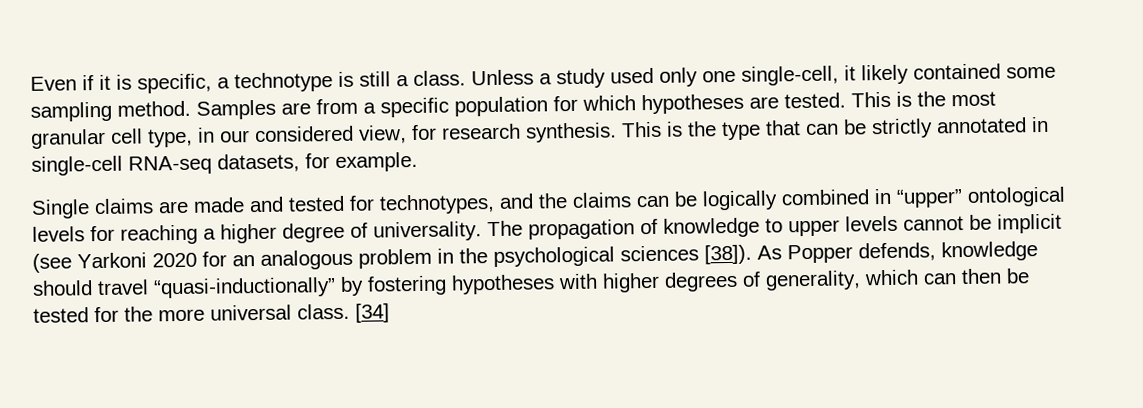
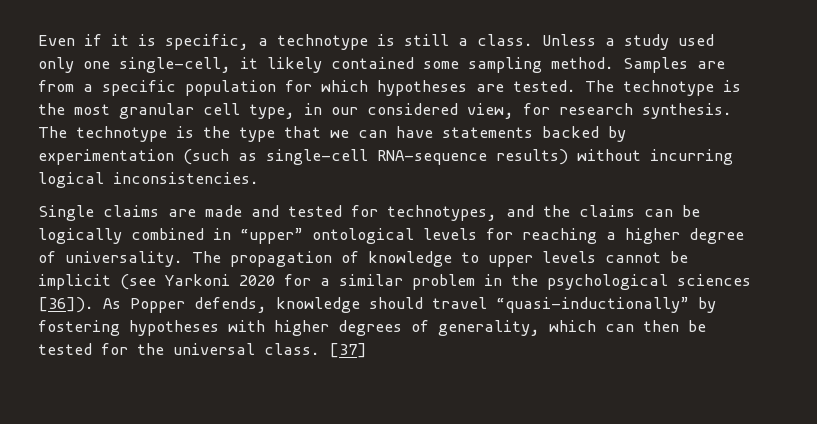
[851,91,891,108] This -> [585,80,714,96] The technotype
[621,121,662,138] This -> [38,126,167,142] The technotype
[805,116,1049,139] [31,151,418,176] can be strictly annotated in single-cell RNA-seq datasets, for example. -> [330,126,626,142] [38,149,733,165] [38,172,259,188] we can have statements backed by experimentation (such as single-cell RNA-sequence results) without incurring logical inconsistencies.
[232,249,353,270] an analogous -> [320,274,403,286] a similar
[704,244,752,265] [38]). -> [38,297,94,313] [36]).
[158,308,205,322] more -> (164, 349) none
[355,303,390,323] [34] -> [329,343,367,358] [37]

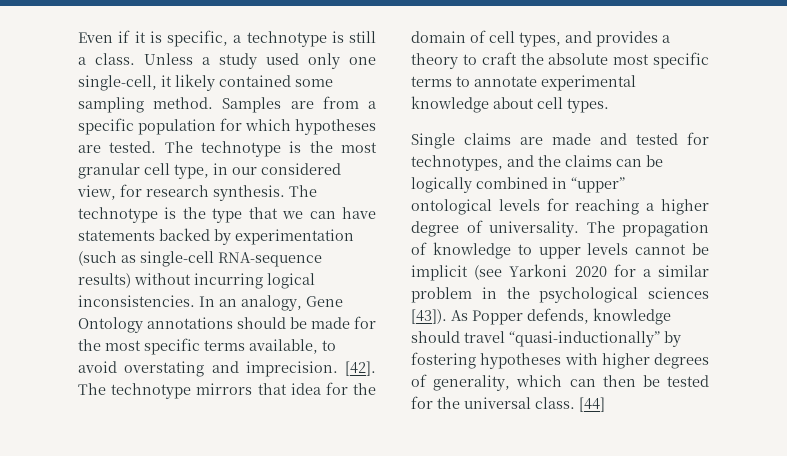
(259, 178) none -> [199,295,343,311] [78,316,376,333] [78,338,336,355] [78,361,376,377] [78,382,376,399] [411,30,670,47] [411,52,709,69] [411,75,636,91] [411,96,609,113] In an analogy, Gene Ontology annotations should be made for the most specific terms available, to avoid overstating and imprecision. [42]. The technotype mirrors that idea for the domain of cell types, and provides a theory to craft the absolute most specific terms to annotate experimental knowledge about cell types.
[38,297,94,313] [36]). -> [411,309,447,324] [43]).
[329,343,367,358] [37] -> [579,397,605,412] [44]

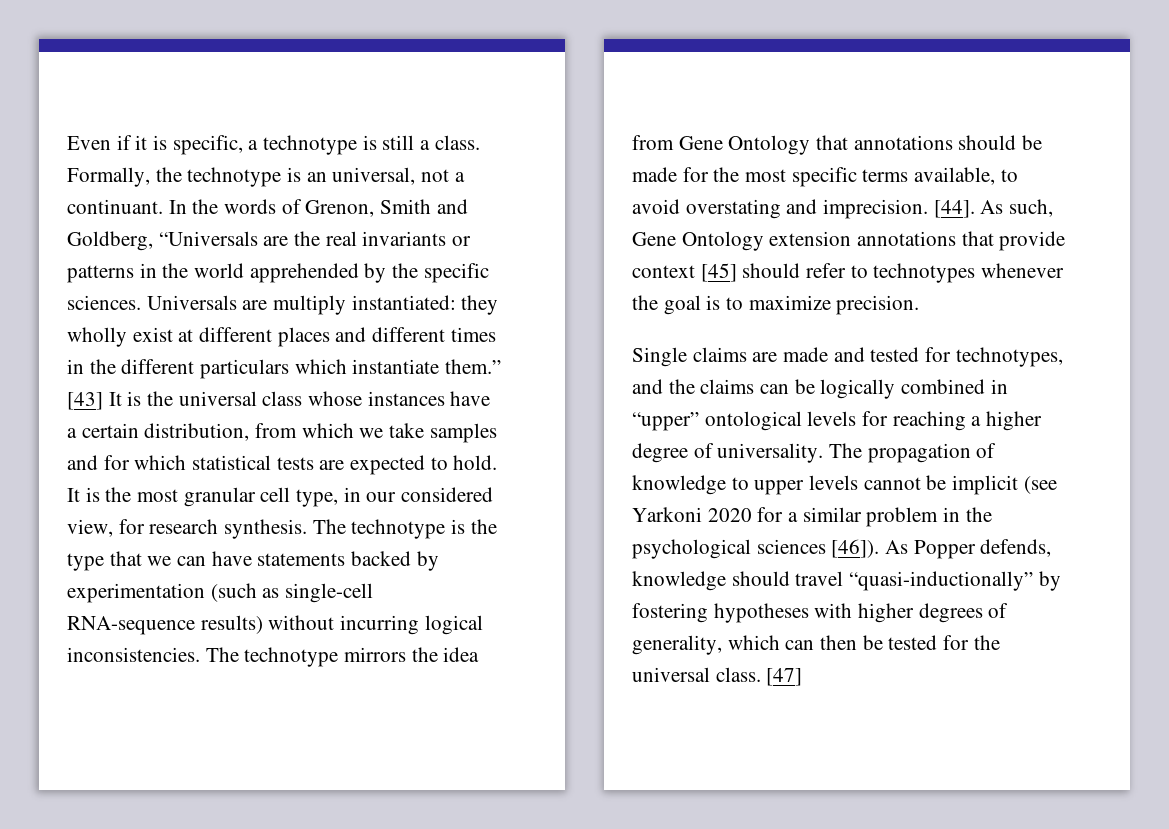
[144,53,376,69] [78,74,333,91] [78,96,376,113] [78,118,376,135] [78,141,281,157] Unless a study used only one single-cell, it likely contained some sampling method. Samples are from a specific population for which hypotheses are tested. The technotype -> [67,167,465,187] [67,199,468,217] [67,231,472,251] [67,263,489,283] [67,295,499,315] [67,327,496,347] [67,359,502,379] [67,391,491,410] [67,423,497,443] [67,455,498,475] [67,488,80,502] Formally, the technotype is an universal, not a continuant. In the words of Grenon, Smith and Goldberg, “Universals are the real invariants or patterns in the world apprehended by the specific sciences. Universals are multiply instantiated: they wholly exist at different places and different times in the different particulars which instantiate them.” [43] It is the universal class whose instances have a certain distribution, from which we take samples and for which statistical tests are expected to hold. It
[199,295,343,311] [78,317,143,333] In an analogy, Gene Ontology -> [205,647,480,667] [632,135,849,155] The technotype mirrors the idea from Gene Ontology that
[345,361,376,376] [78,382,376,399] [411,30,670,47] [411,52,709,69] [411,75,636,91] [411,96,609,113] [42]. The technotype mirrors that idea for the domain of cell types, and provides a theory to craft the absolute most specific terms to annotate experimental knowledge about cell types. -> [933,199,1054,218] [632,231,1066,251] [632,263,1065,283] [632,295,920,315] [44]. As such, Gene Ontology extension annotations that provide context [45] should refer to technotypes whenever the goal is to maximize precision.
[411,309,447,324] [43]). -> [831,539,880,558] [46]).
[579,397,605,412] [44] -> [766,668,803,686] [47]

